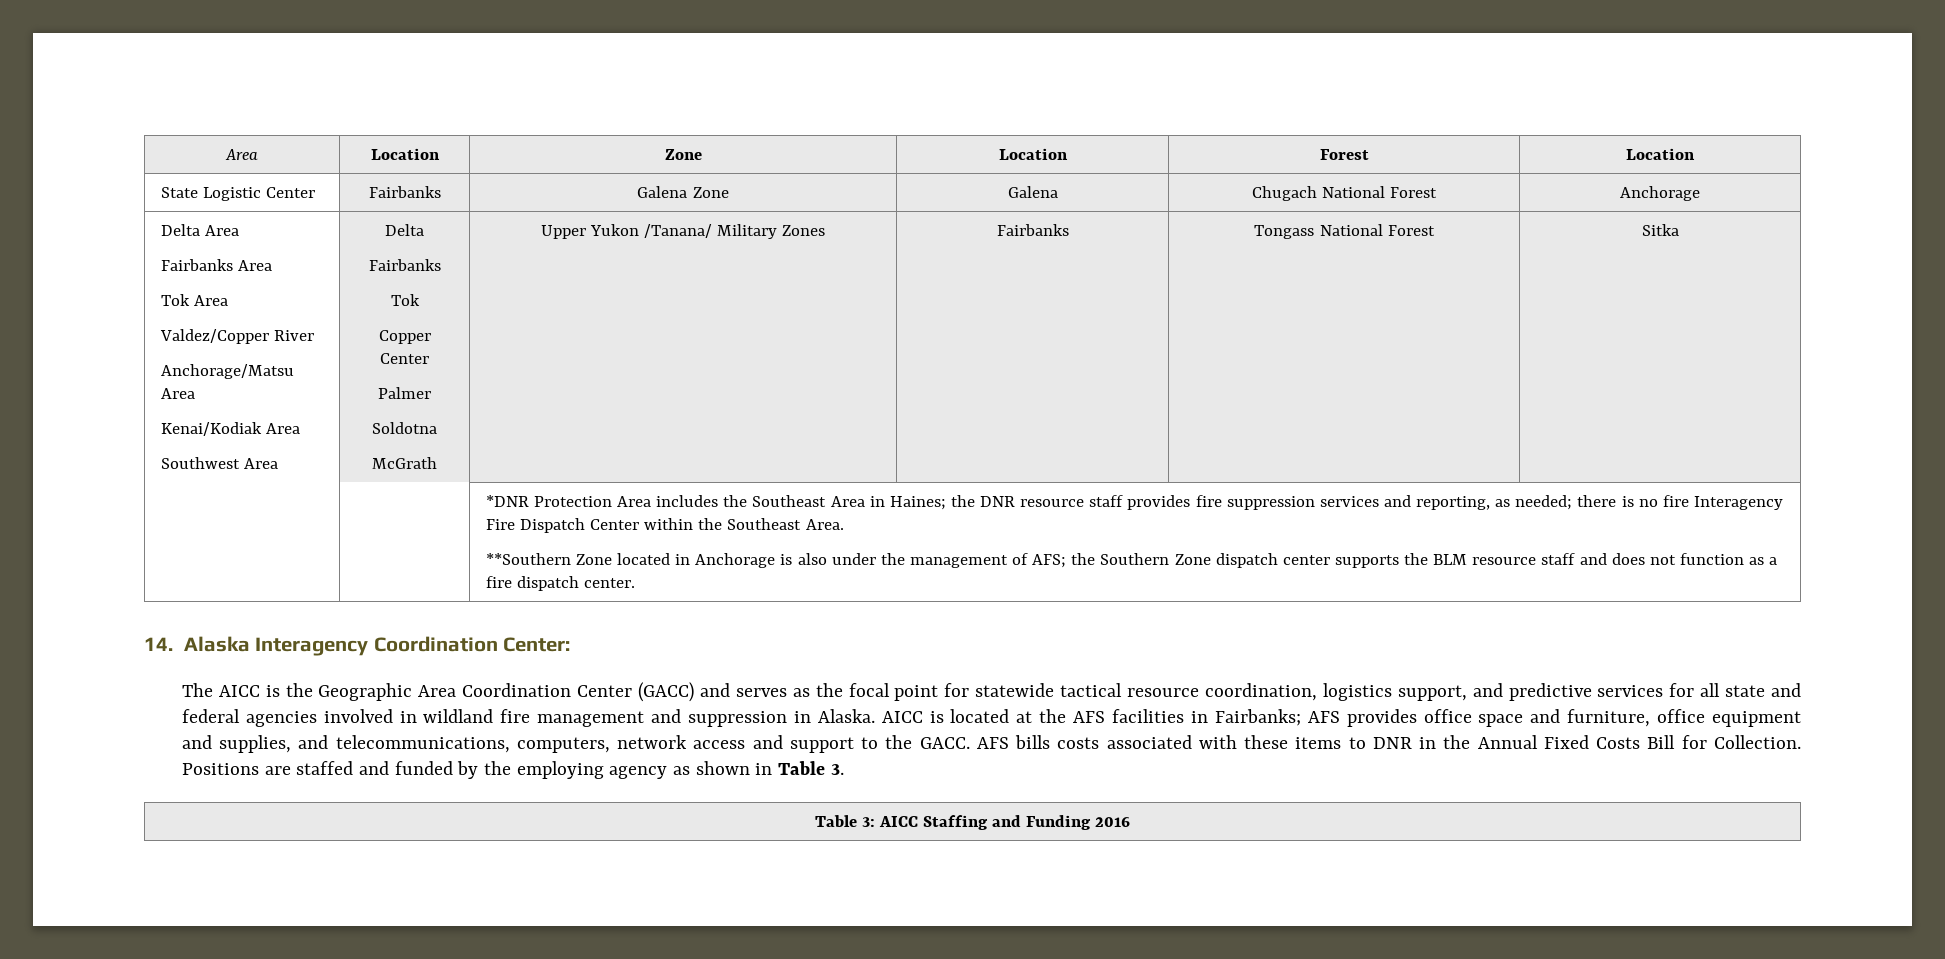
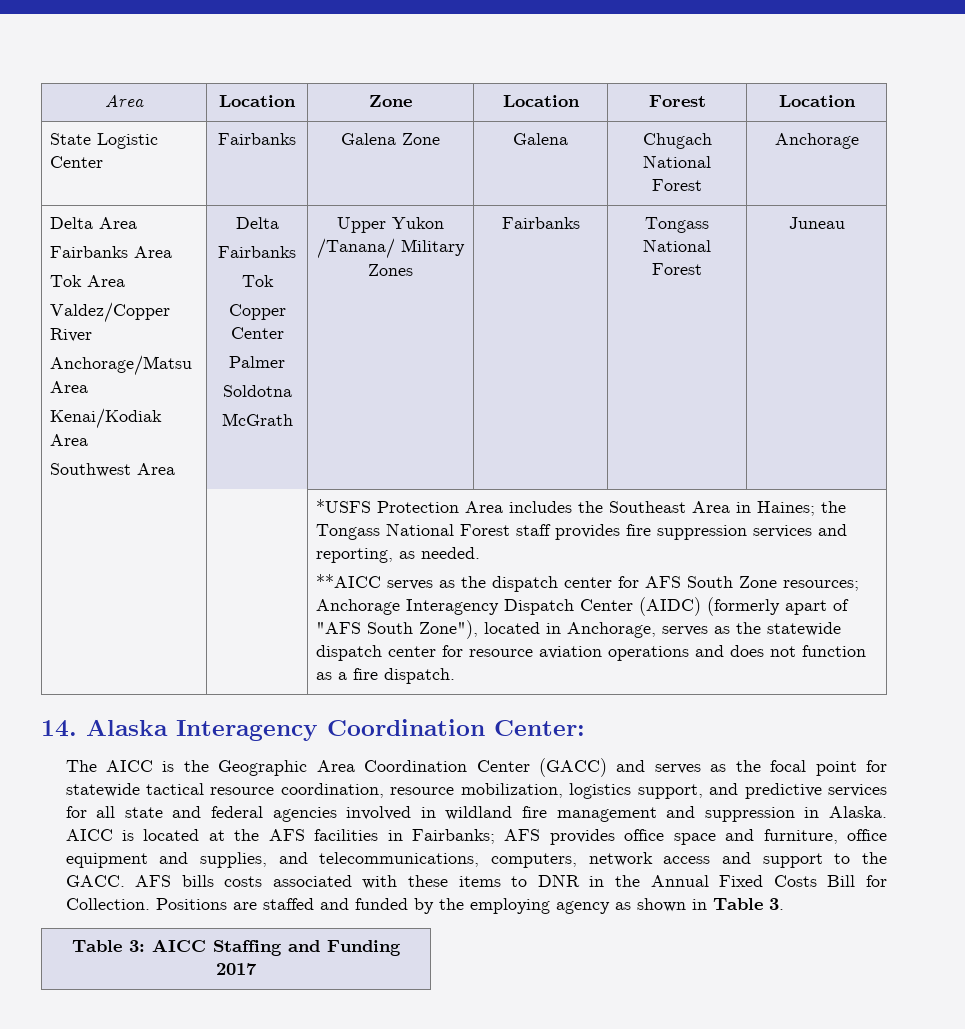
[1641,224,1679,236] [485,495,529,507] Sitka // | | *DNR -> [788,217,845,229] [316,499,372,513] Juneau // | | *USFS
[980,496,1085,507] DNR resource -> [316,523,511,540] Tongass National Forest
[1515,495,1783,510] [485,518,844,533] [485,553,1576,568] needed; there is no fire Interagency Fire Dispatch Center within the Southeast Area. // **Southern Zone located in Anchorage is also under the management of AFS; the Southern Zone dispatch center supports the BLM resource staff -> [421,547,481,559] [316,574,860,592] [316,597,850,616] [316,620,842,639] [316,645,690,661] needed. // **AICC serves as the dispatch center for AFS South Zone resources; Anchorage Interagency Dispatch Center (AIDC) (formerly apart of "AFS South Zone"), located in Anchorage, serves as the statewide dispatch center for resource aviation operations
[516,576,635,591] dispatch center. -> [384,668,456,684] dispatch.
(1317, 692) none -> [390,783,563,798] resource mobilization,
[1095,817,1131,827] 2016 -> [216,963,257,975] 2017

